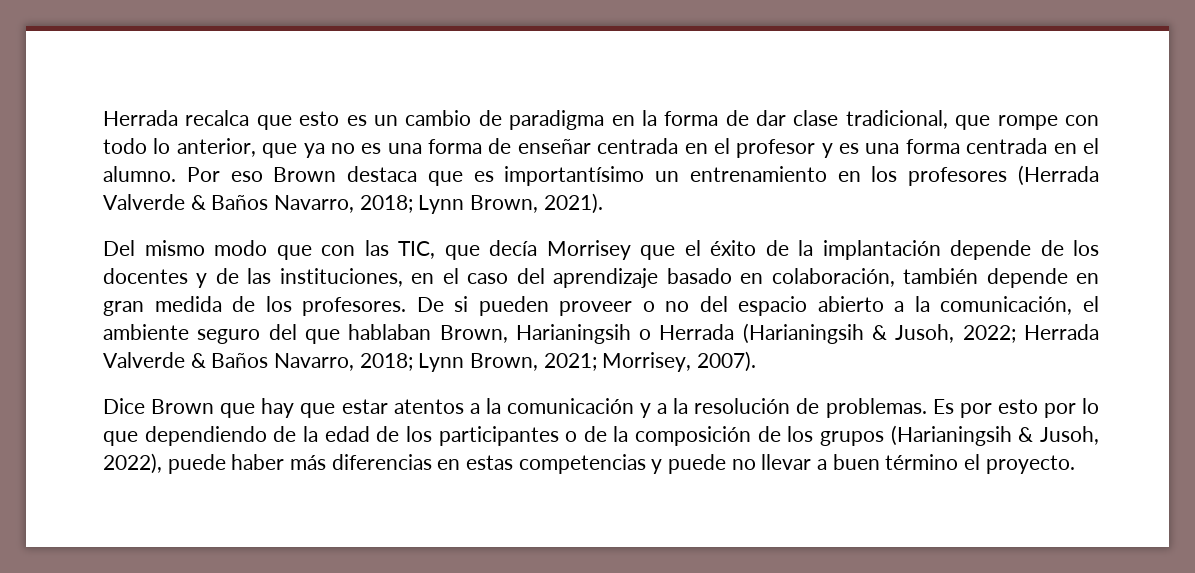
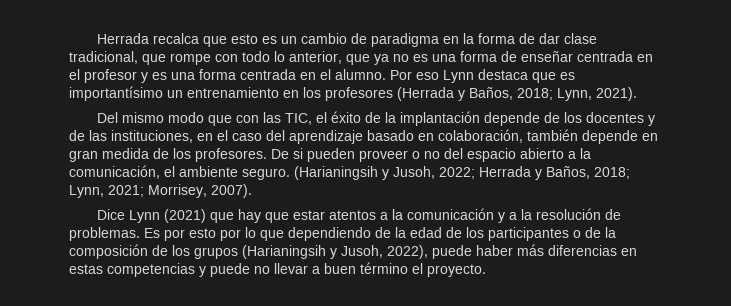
[273,167,337,182] Brown -> [443,70,474,83] Lynn
[103,194,539,214] Valverde & Baños Navarro, 2018; Lynn Brown, -> [458,87,592,101] y Baños, 2018; Lynn,
[444,240,675,260] que decía Morrisey que -> (312, 119) none
[197,323,1099,344] [103,352,539,372] seguro del que hablaban Brown, Harianingsih o Herrada (Harianingsih & Jusoh, 2022; Herrada Valverde & Baños Navarro, 2018; Lynn Brown, -> [242,166,630,180] [69,185,104,198] seguro. (Harianingsih y Jusoh, 2022; Herrada y Baños, 2018; Lynn,
[151,399,215,414] Brown -> [128,209,206,223] Lynn (2021)
[1018,427,1034,442] & -> [330,248,337,259] y

